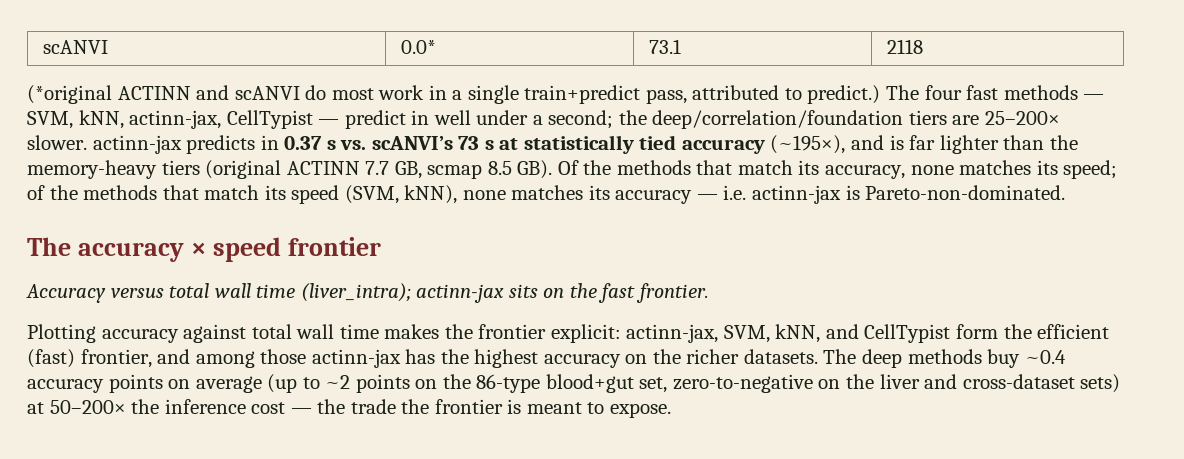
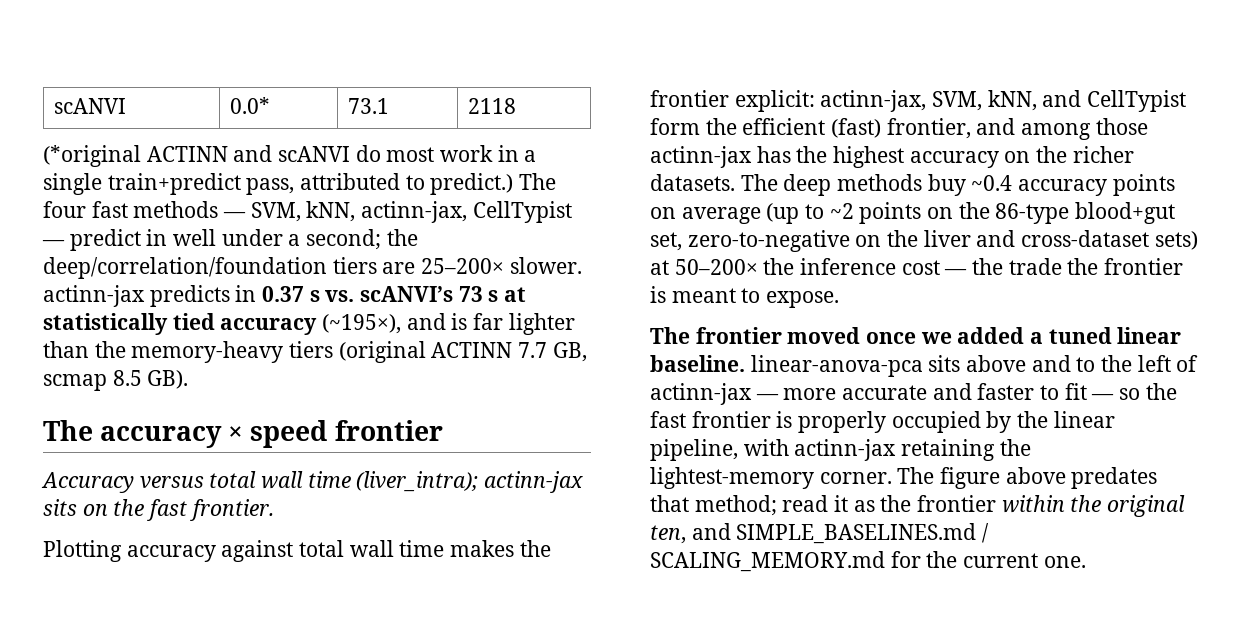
[557,160,1118,179] [27,185,1066,204] Of the methods that match its accuracy, none matches its speed; of the methods that match its speed (SVM, kNN), none matches its accuracy — i.e. actinn-jax is Pareto-non-dominated. -> (189, 379) none
(671, 410) none -> [650,327,1182,344] [650,355,1199,377] [650,383,1177,405] [650,411,1115,433] [650,439,1031,461] [650,467,1158,489] [650,495,1186,517] [650,523,990,544] [650,551,1086,572] // The frontier moved once we added a tuned linear baseline. linear-anova-pca sits above and to the left of actinn-jax — more accurate and faster to fit — so the fast frontier is properly occupied by the linear pipeline, with actinn-jax retaining the lightest-memory corner. The figure above predates that method; read it as the frontier within the original ten, and SIMPLE_BASELINES.md / SCALING_MEMORY.md for the current one.

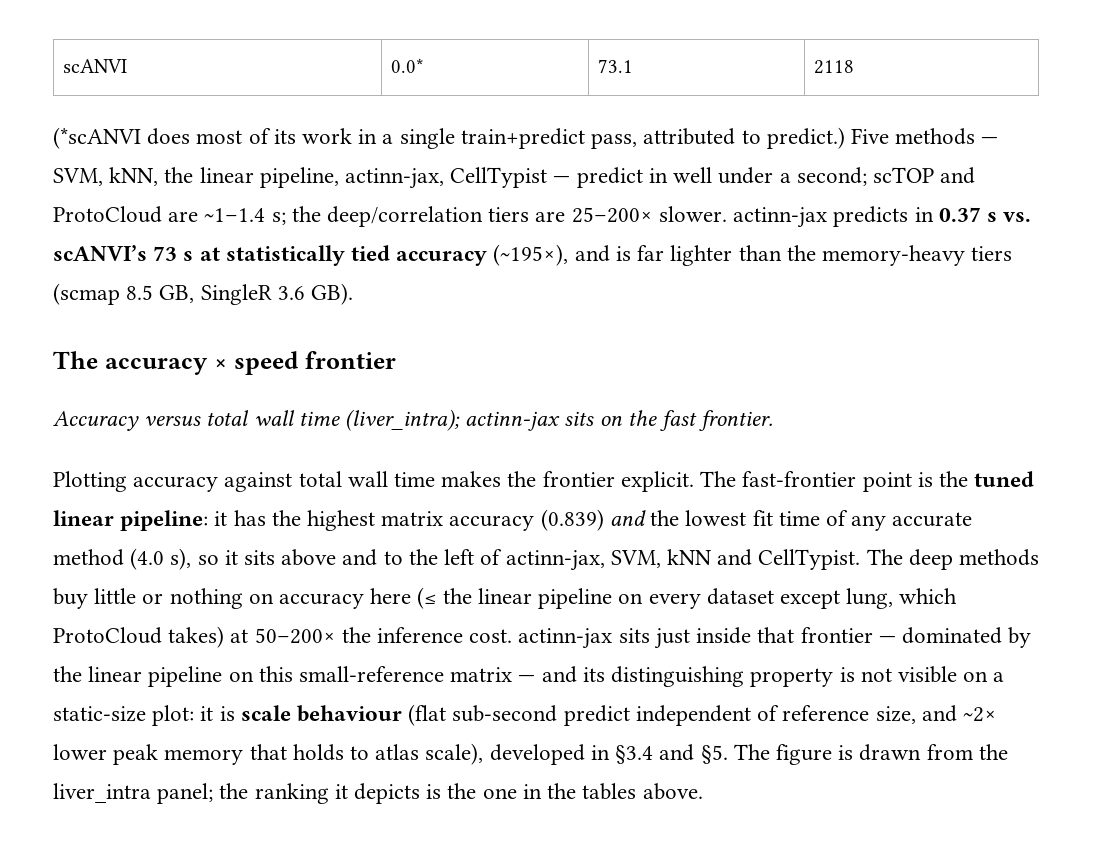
[43,145,435,167] (*original ACTINN and scANVI do most -> [53,127,296,149] (*scANVI does most of its
[519,173,557,190] [43,201,128,218] The four fast -> [850,128,889,144] Five
(356, 211) none -> [164,167,339,188] the linear pipeline,
[386,229,418,246] [43,257,327,279] the deep/correlation/foundation -> [872,167,976,184] [53,206,484,227] scTOP and ProtoCloud are ~1–1.4 s; the deep/correlation
[338,341,587,363] [43,370,142,391] (original ACTINN 7.7 GB, scmap 8.5 -> [53,283,305,305] (scmap 8.5 GB, SingleR 3.6
[734,90,1187,112] [650,118,1148,140] [650,146,1134,168] [650,174,1175,196] [650,202,1176,224] [650,230,1198,252] [650,258,1184,275] [650,286,840,308] [650,327,1182,344] [650,355,923,377] explicit: actinn-jax, SVM, kNN, and CellTypist form the efficient (fast) frontier, and among those actinn-jax has the highest accuracy on the richer datasets. The deep methods buy ~0.4 accuracy points on average (up to ~2 points on the 86-type blood+gut set, zero-to-negative on the liver and cross-dataset sets) at 50–200× the inference cost — the trade the frontier is meant to expose. // The frontier moved once we added a tuned linear baseline. linear-anova-pca -> [620,471,1035,492] [53,509,973,531] [53,548,238,570] explicit. The fast-frontier point is the tuned linear pipeline: it has the highest matrix accuracy (0.839) and the lowest fit time of any accurate method (4.0 s), so it
[650,383,1177,405] [650,411,1115,433] [650,439,1031,461] [650,467,1158,489] [650,495,1186,517] [650,523,990,544] [650,551,1086,572] actinn-jax — more accurate and faster to fit — so the fast frontier is properly occupied by the linear pipeline, with actinn-jax retaining the lightest-memory corner. The figure above predates that method; read it as the frontier within the original ten, and SIMPLE_BASELINES.md / SCALING_MEMORY.md for the current one. -> [505,549,1039,571] [53,587,958,609] [53,626,1032,649] [53,666,1005,687] [53,704,997,726] [53,743,1008,765] [53,783,703,804] actinn-jax, SVM, kNN and CellTypist. The deep methods buy little or nothing on accuracy here (≤ the linear pipeline on every dataset except lung, which ProtoCloud takes) at 50–200× the inference cost. actinn-jax sits just inside that frontier — dominated by the linear pipeline on this small-reference matrix — and its distinguishing property is not visible on a static-size plot: it is scale behaviour (flat sub-second predict independent of reference size, and ~2× lower peak memory that holds to atlas scale), developed in §3.4 and §5. The figure is drawn from the liver_intra panel; the ranking it depicts is the one in the tables above.

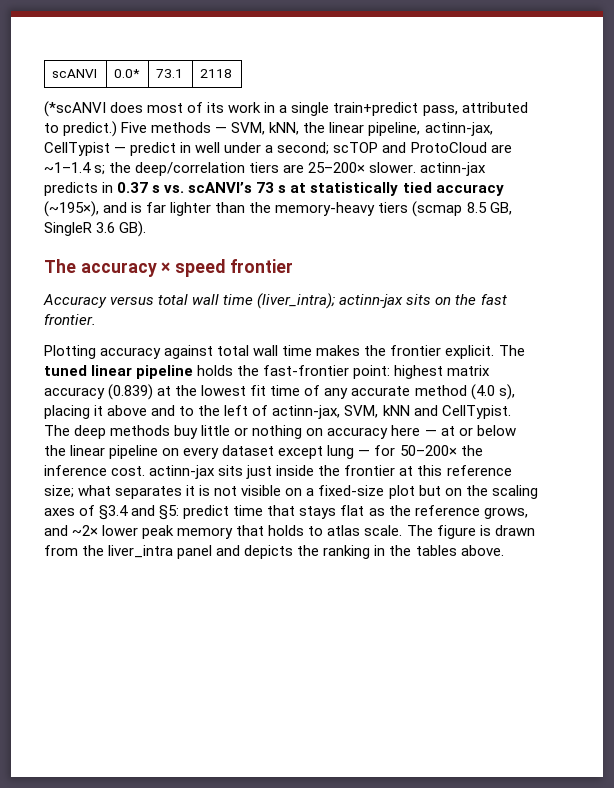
[742,471,1035,492] [53,510,301,531] fast-frontier point is the tuned linear pipeline: it has the -> [44,365,391,379] tuned linear pipeline holds the fast-frontier point:
[609,510,646,526] and -> [157,386,172,396] at
[197,550,276,565] so it sits -> [44,405,104,419] placing it
[417,587,437,609] (≤ -> [424,425,516,436] — at or below
[846,588,958,609] [53,626,249,648] lung, which ProtoCloud takes) at -> [327,445,396,459] lung — for
[757,627,1032,648] [53,666,834,687] that frontier — dominated by the linear pipeline on this small-reference matrix — and its distinguishing property -> [318,465,512,476] [44,485,196,499] the frontier at this reference size; what separates it
[53,704,916,726] static-size plot: it is scale behaviour (flat sub-second predict independent of reference size, -> [318,485,538,499] [44,505,528,520] fixed-size plot but on the scaling axes of §3.4 and §5: predict time that stays flat as the reference grows,
[425,743,728,765] scale), developed in §3.4 and §5. -> [364,525,403,536] scale.
[157,783,517,804] panel; the ranking it depicts is the one -> [177,545,371,559] panel and depicts the ranking

